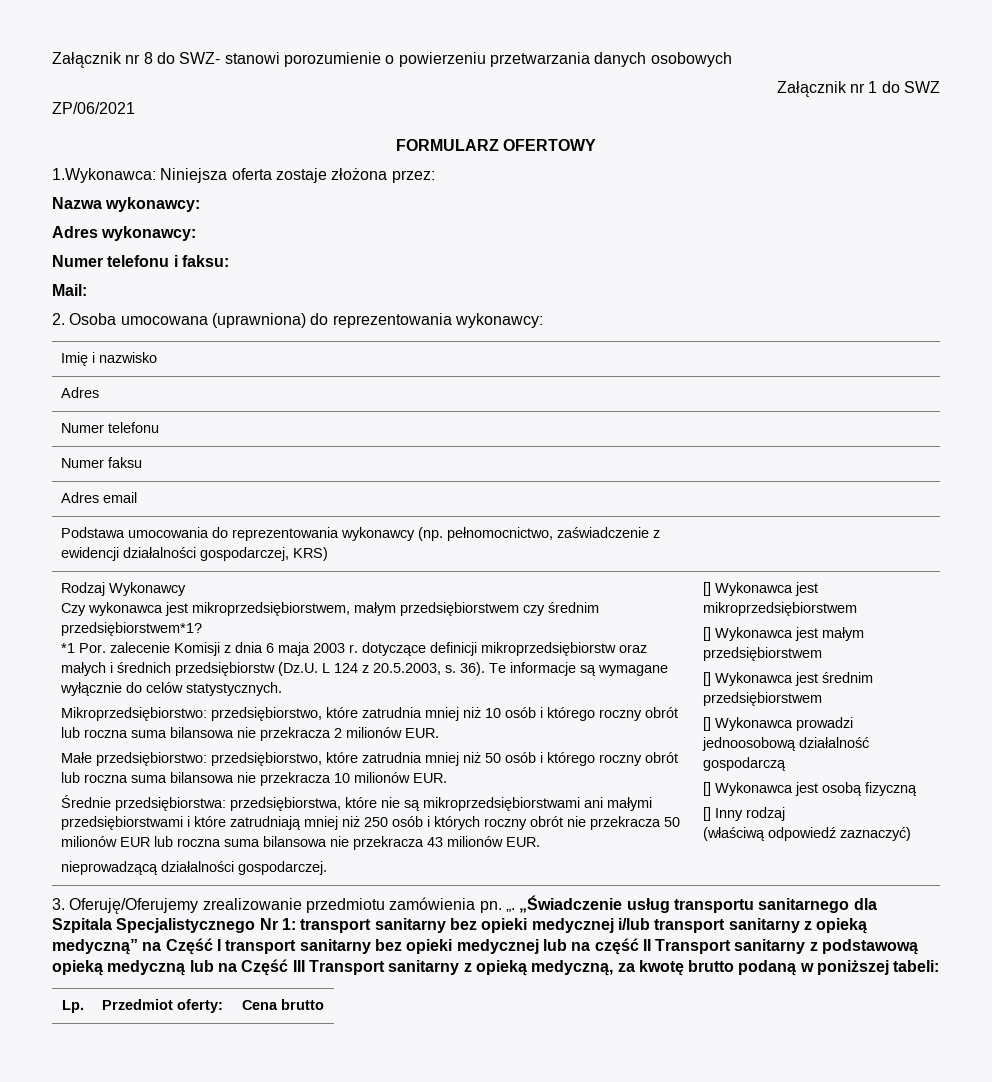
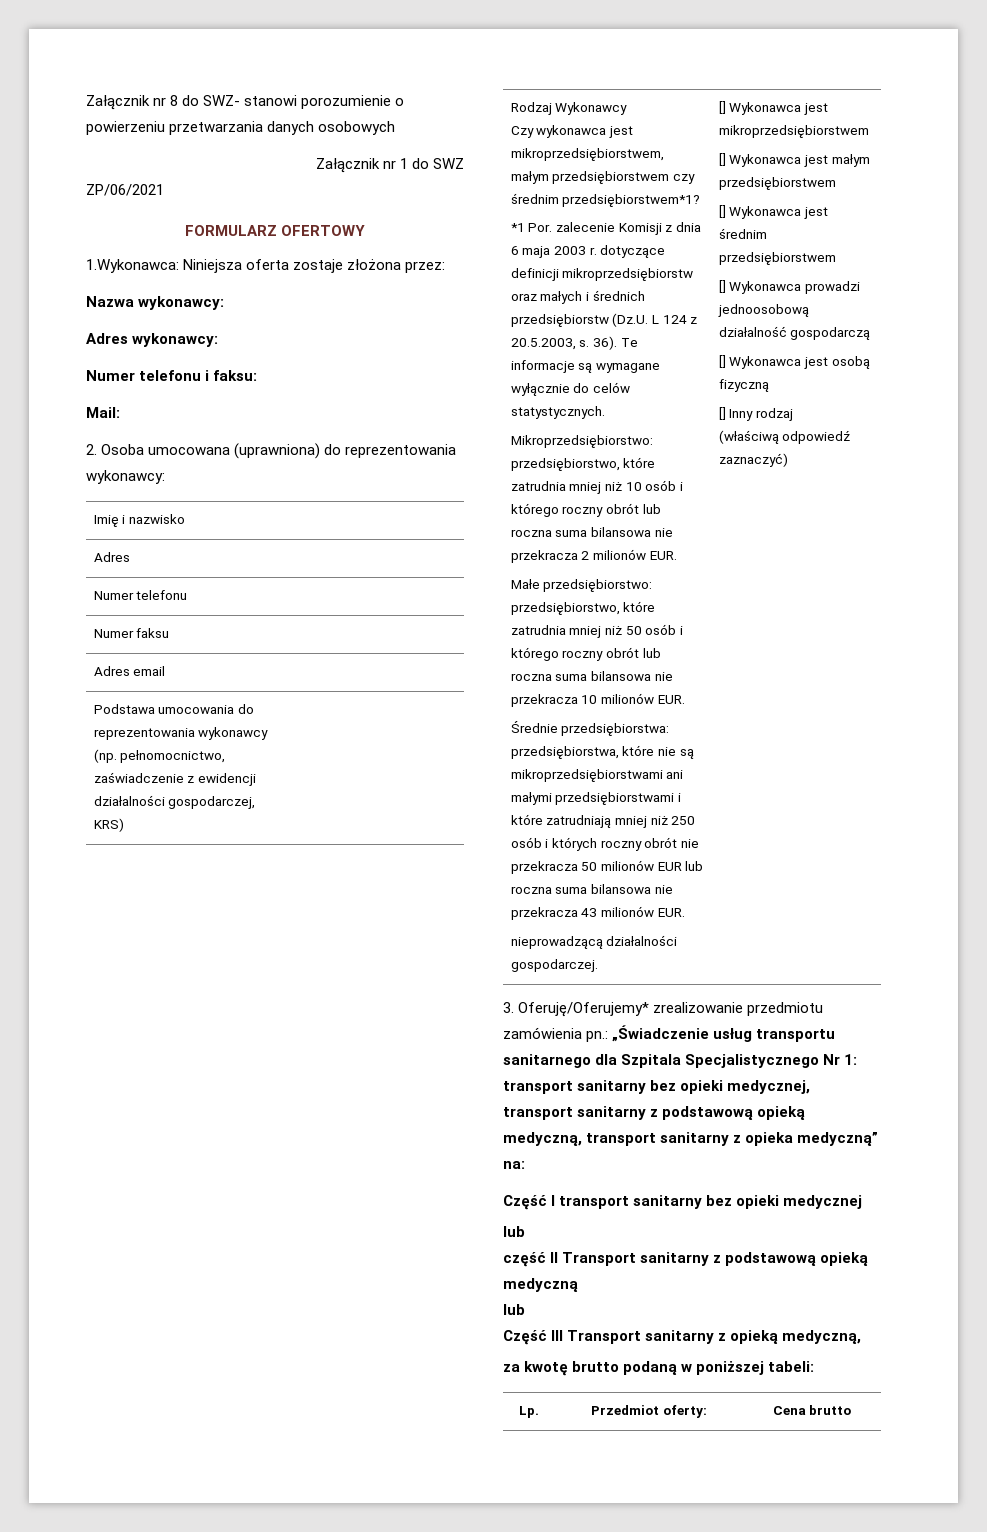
[69,898,199,914] Oferuję/Oferujemy -> [518,1002,650,1017] Oferuję/Oferujemy*
[479,901,515,913] pn. „. -> [586,1031,609,1042] pn.:
[531,918,868,934] [52,939,162,955] medycznej i/lub transport sanitarny z opieką medyczną” na -> [727,1080,811,1094] [503,1106,806,1120] [503,1132,879,1146] [503,1161,525,1169] medycznej, transport sanitarny z podstawową opieką medyczną, transport sanitarny z opieka medyczną” na: //
[542,939,591,951] lub na -> [503,1226,525,1237] // lub //
[189,960,237,972] lub na -> [503,1304,525,1315] // lub //
(614, 968) none -> (862, 1337) //

